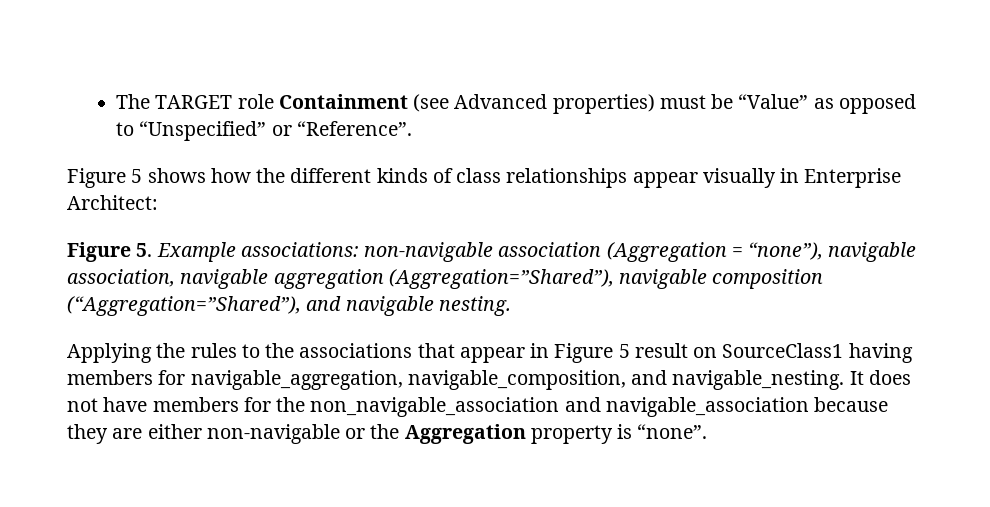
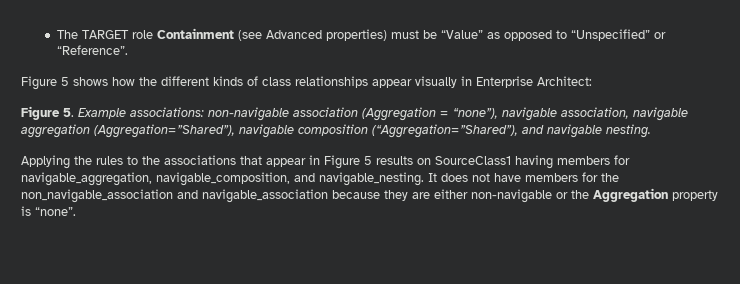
[634,343,688,358] result -> [376,156,413,165] results

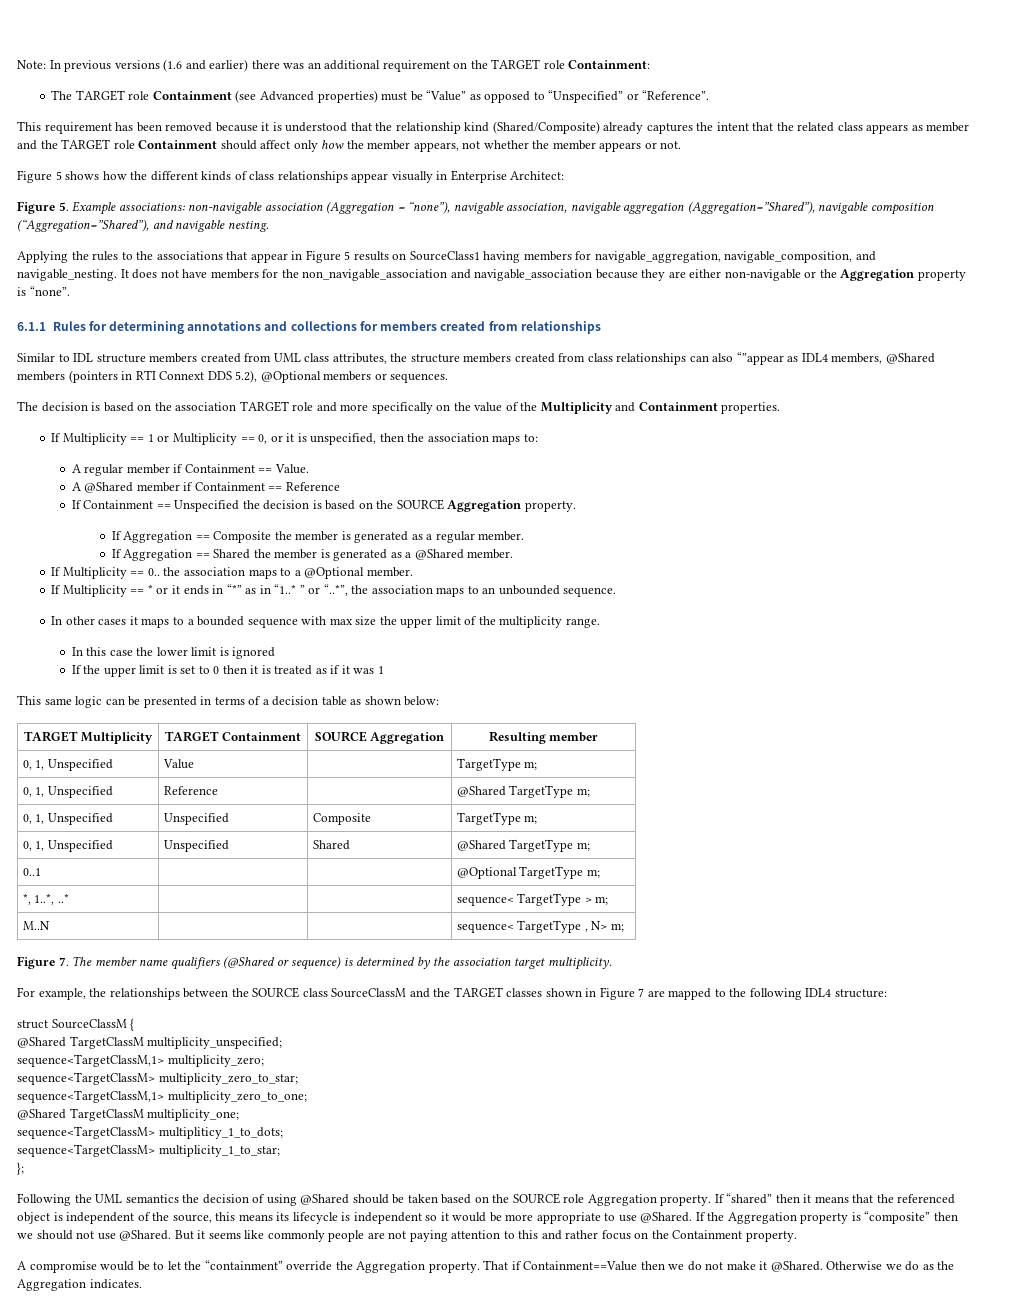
(56, 34) none -> [17,59,651,72] Note: In previous versions (1.6 and earlier) there was an additional requirement on the TARGET role Containment: //
(128, 50) none -> [17,121,970,134] [17,139,682,152] // This requirement has been removed because it is understood that the relationship kind (Shared/Composite) already captures the intent that the related class appears as member and the TARGET role Containment should affect only how the member appears, not whether the member appears or not.
(76, 211) none -> [17,321,601,334] [17,352,935,365] [17,370,449,383] [17,401,781,414] [51,433,538,445] [71,464,309,476] [71,482,340,493] [71,499,576,512] [111,531,525,543] [111,549,514,561] [51,567,413,579] [51,584,617,597] [51,616,600,628] [71,647,276,659] [71,665,384,677] [17,695,440,708] [24,731,153,744] [165,731,301,742] [314,731,445,744] [488,731,599,744] [22,759,113,771] [162,759,194,769] [456,758,538,771] [22,786,113,798] [163,786,218,795] [456,785,590,798] [22,813,113,825] [163,813,229,825] [312,813,371,825] [456,812,538,825] [22,840,113,852] [163,840,229,852] [312,840,350,850] [456,839,590,852] [22,868,41,876] [456,866,600,879] [22,893,69,905] [456,893,609,906] [22,921,50,930] [456,920,624,933] [17,956,612,970] [17,987,887,1000] [17,1018,135,1031] [17,1036,283,1049] [17,1054,264,1067] [17,1072,298,1085] [17,1090,307,1103] [17,1108,240,1121] [17,1126,283,1139] [17,1144,280,1157] [17,1162,24,1175] [17,1193,956,1206] [17,1211,958,1224] [17,1230,797,1242] [17,1260,955,1273] [17,1279,142,1291] // 6.1.1 Rules for determining annotations and collections for members created from relationships // Similar to IDL structure members created from UML class attributes, the structure members created from class relationships can also “”appear as IDL4 members, @Shared members (pointers in RTI Connext DDS 5.2), @Optional members or sequences. // The decision is based on the association TARGET role and more specifically on the value of the Multiplicity and Containment properties. // If Multiplicity == 1 or Multiplicity == 0, or it is unspecified, then the association maps to: // A regular member if Containment == Value. // A @Shared member if Containment == Reference // If Containment == Unspecified the decision is based on the SOURCE Aggregation property. // If Aggregation == Composite the member is generated as a regular member. // If Aggregation == Shared the member is generated as a @Shared member. // If Multiplicity == 0.. the association maps to a @Optional member. // If Multiplicity == * or it ends in “*” as in “1..* ” or “..*”, the association maps to an unbounded sequence. // In other cases it maps to a bounded sequence with max size the upper limit of the multiplicity range. // In this case the lower limit is ignored // If the upper limit is set to 0 then it is treated as if it was 1 // This same logic can be presented in terms of a decision table as shown below: // TARGET Multiplicity | TARGET Containment | SOURCE Aggregation | Resulting member // 0, 1, Unspecified | Value | | TargetType m; // 0, 1, Unspecified | Reference | | @Shared TargetType m; // 0, 1, Unspecified | Unspecified | Composite | TargetType m; // 0, 1, Unspecified | Unspecified | Shared | @Shared TargetType m; // 0..1 | | | @Optional TargetType m; // *, 1..*, ..* | | | sequence< TargetType > m; // M..N | | | sequence< TargetType , N> m; // Figure 7. The member name qualifiers (@Shared or sequence) is determined by the association target multiplicity. // For example, the relationships between the SOURCE class SourceClassM and the TARGET classes shown in Figure 7 are mapped to the following IDL4 structure: // struct SourceClassM { // @Shared TargetClassM multiplicity_unspecified; // sequence<TargetClassM,1> multiplicity_zero; // sequence<TargetClassM> multiplicity_zero_to_star; // sequence<TargetClassM,1> multiplicity_zero_to_one; // @Shared TargetClassM multiplicity_one; // sequence<TargetClassM> multipliticy_1_to_dots; // sequence<TargetClassM> multiplicity_1_to_star; // }; // Following the UML semantics the decision of using @Shared should be taken based on the SOURCE role Aggregation property. If “shared” then it means that the referenced object is independent of the source, this means its lifecycle is independent so it would be more appropriate to use @Shared. If the Aggregation property is “composite” then we should not use @Shared. But it seems like commonly people are not paying attention to this and rather focus on the Containment property. // A compromise would be to let the “containment” override the Aggregation property. That if Containment==Value then we do not make it @Shared. Otherwise we do as the Aggregation indicates.

